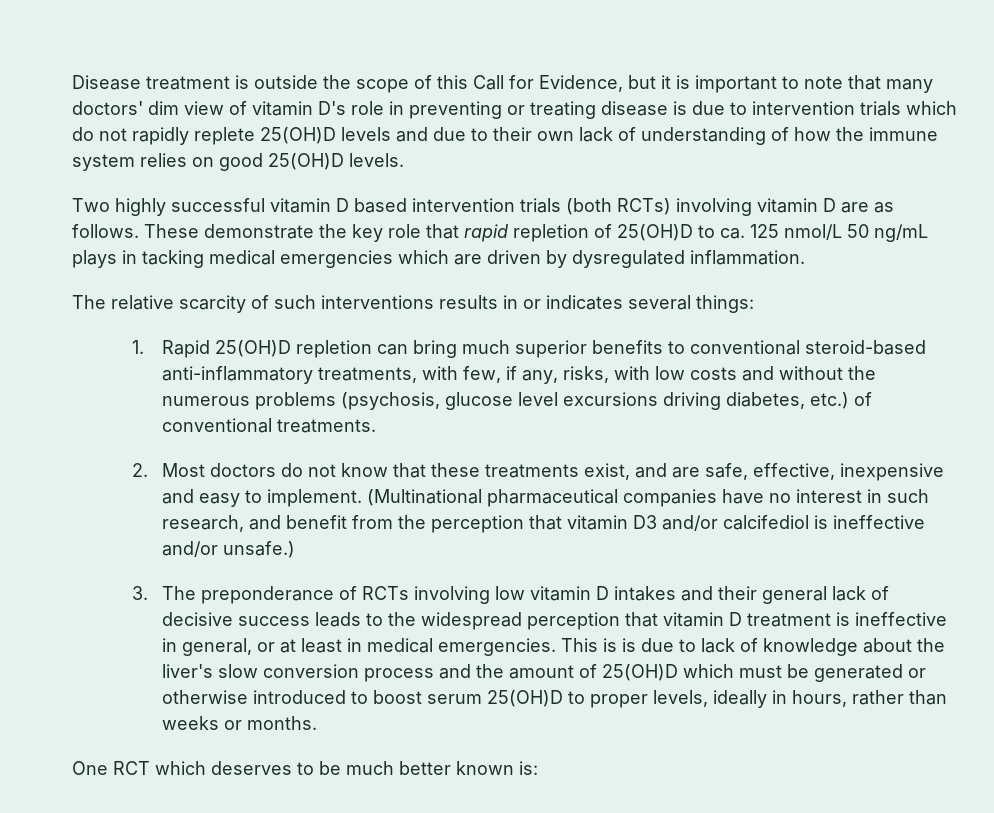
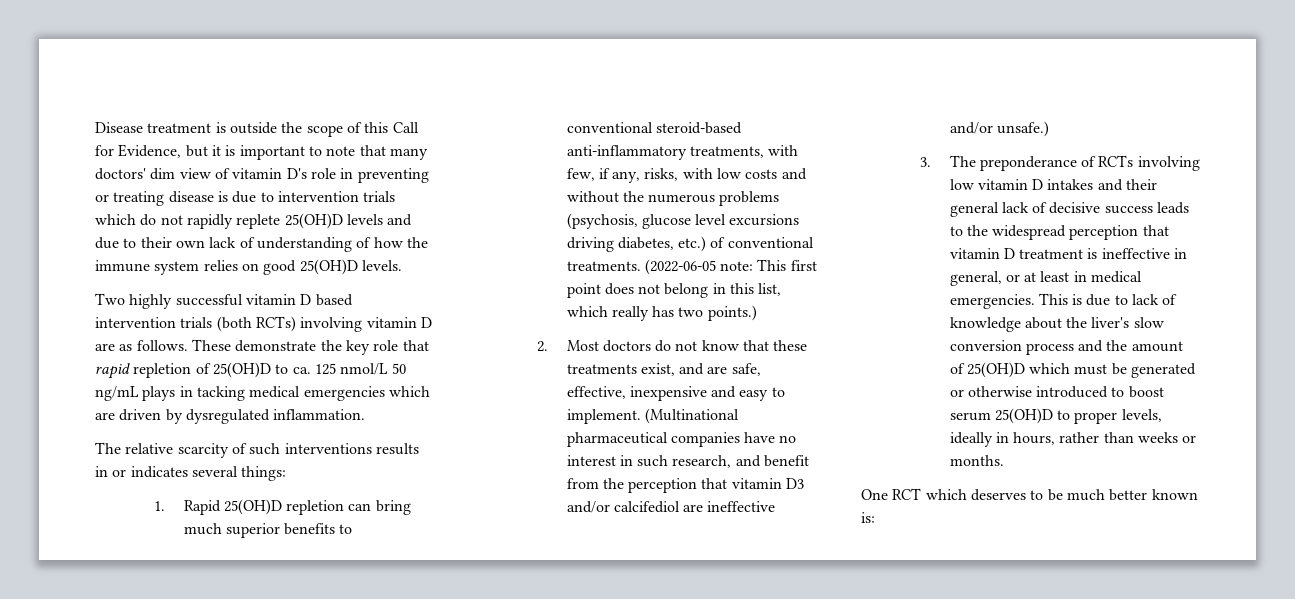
(376, 426) none -> [644,259,817,275] [566,283,782,298] [566,305,757,321] (2022-06-05 note: This first point does not belong in this list, which really has two points.)
[813,515,828,529] is -> [683,504,704,512] are
[621,638,636,652] is -> (1083, 299) none

